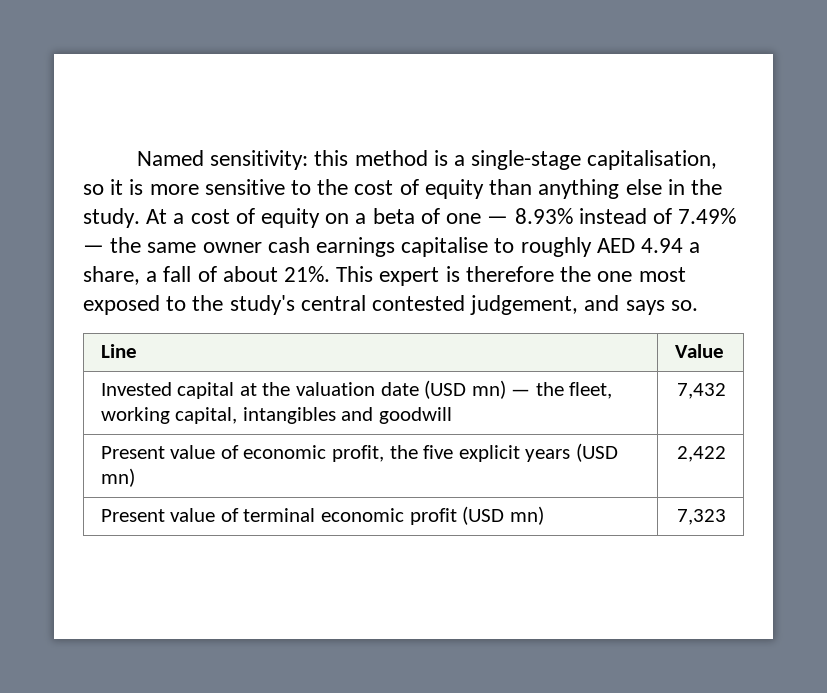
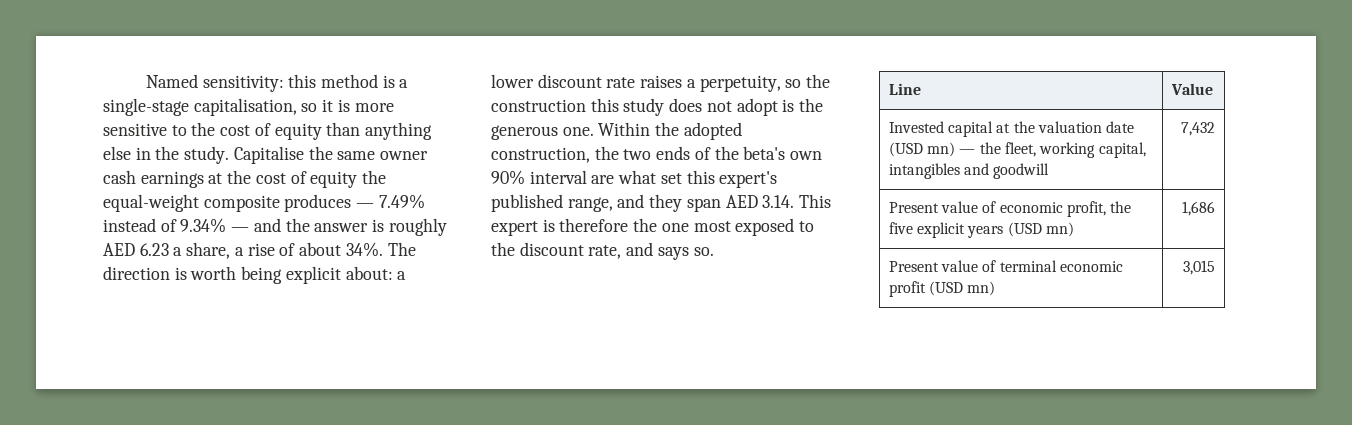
[146,208,737,228] [83,245,104,253] At a cost of equity on a beta of one — 8.93% instead of 7.49% — -> [233,146,304,164] Capitalise
[401,237,515,257] capitalise to -> [208,170,387,188] [103,194,425,212] [103,218,385,233] at the cost of equity the equal-weight composite produces — 7.49% instead of 9.34% — and the answer is
[641,238,684,253] 4.94 -> [139,243,169,256] 6.23
[163,266,192,282] fall -> [247,243,275,256] rise
[284,266,331,282] 21%. -> [345,242,416,257] [103,266,407,284] [491,74,831,92] [491,98,824,116] [491,122,742,140] [491,146,823,163] [491,170,778,188] [491,194,795,212] 34%. The direction is worth being explicit about: a lower discount rate raises a perpetuity, so the construction this study does not adopt is the generous one. Within the adopted construction, the two ends of the beta's own 90% interval are what set this expert's published range, and they span AED 3.14.
[229,295,579,315] study's central contested judgement, -> [519,242,622,259] discount rate,
[677,446,727,462] 2,422 -> [1182,201,1216,216] 1,686
[677,509,727,525] 7,323 -> [1183,260,1216,275] 3,015

